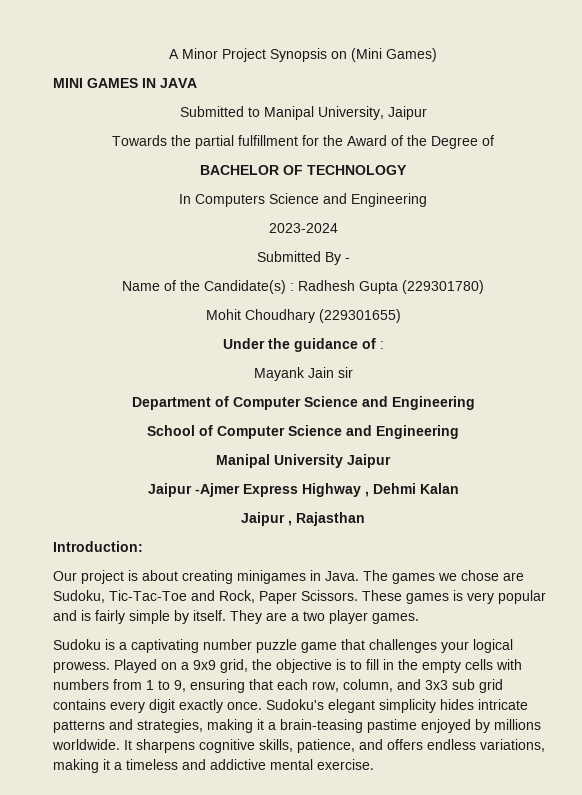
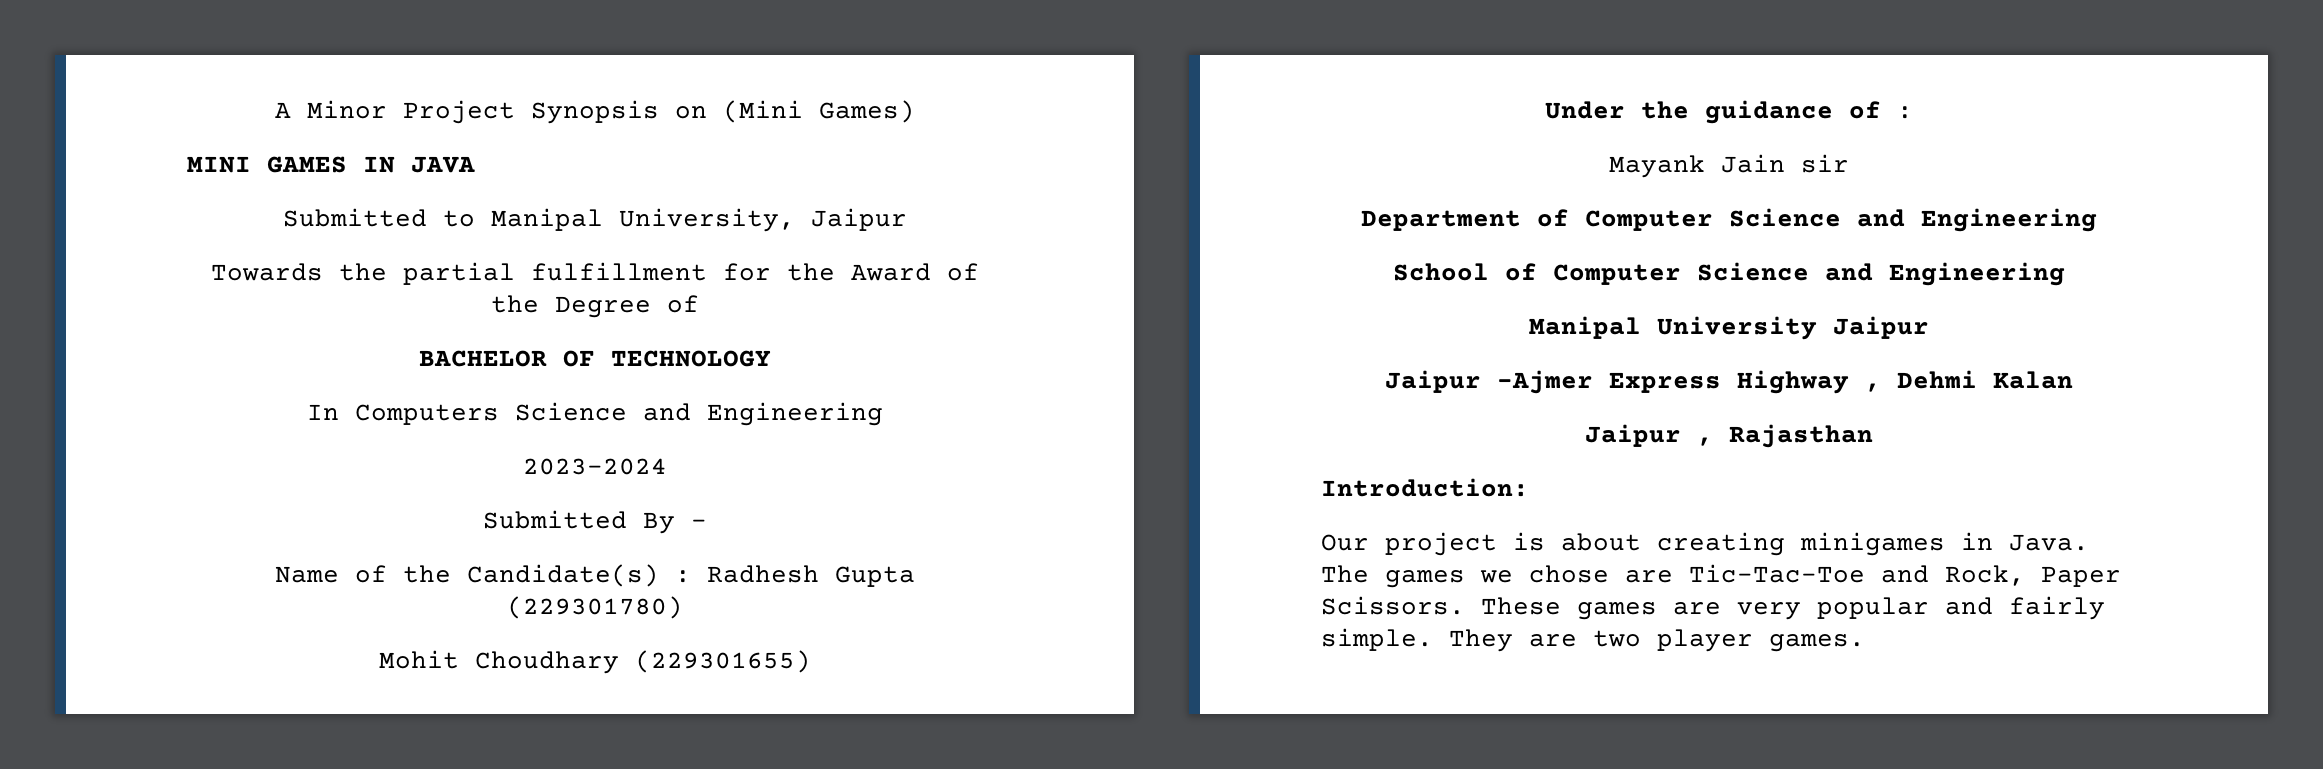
[53,590,105,603] Sudoku, -> (1673, 576) none
[453,590,463,601] is -> [1673,602,1721,615] are
[81,610,226,624] is fairly simple by itself. -> [2009,596,2105,620] [1321,628,1433,651] fairly simple.
[291,613,299,621] a -> (1577, 640) none
[53,639,513,653] [53,659,522,673] [53,679,503,693] [53,699,528,713] [53,719,541,733] [52,739,545,753] [53,759,374,773] // Sudoku is a captivating number puzzle game that challenges your logical prowess. Played on a 9x9 grid, the objective is to fill in the empty cells with numbers from 1 to 9, ensuring that each row, column, and 3x3 sub grid contains every digit exactly once. Sudoku's elegant simplicity hides intricate patterns and strategies, making it a brain-teasing pastime enjoyed by millions worldwide. It sharpens cognitive skills, patience, and offers endless variations, making it a timeless and addictive mental exercise. -> (1865, 643) none

